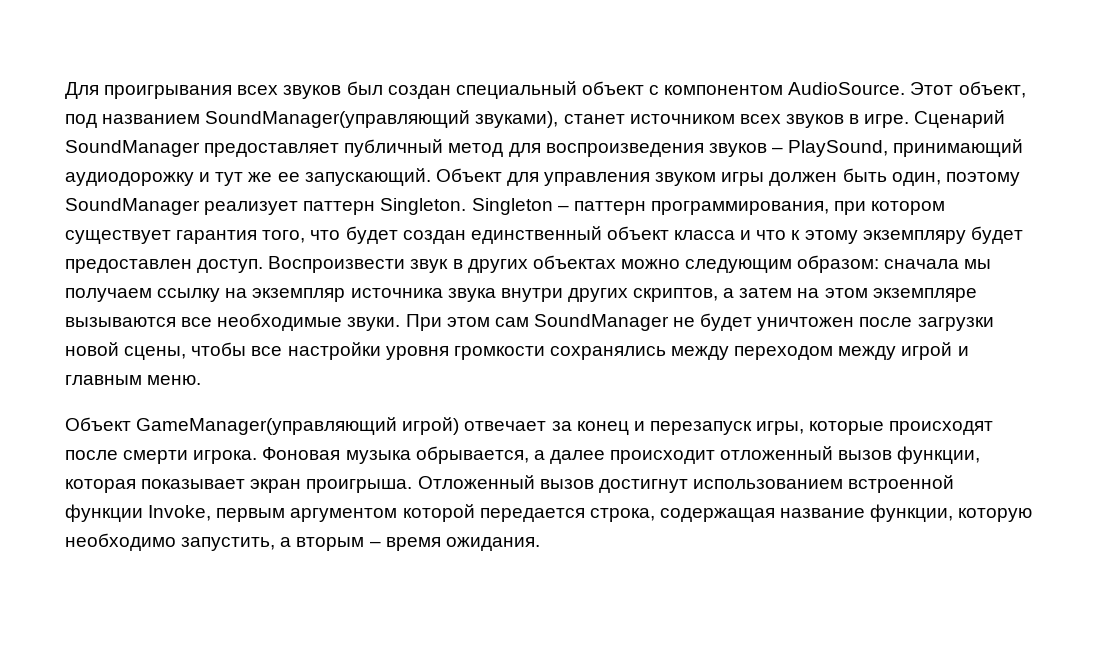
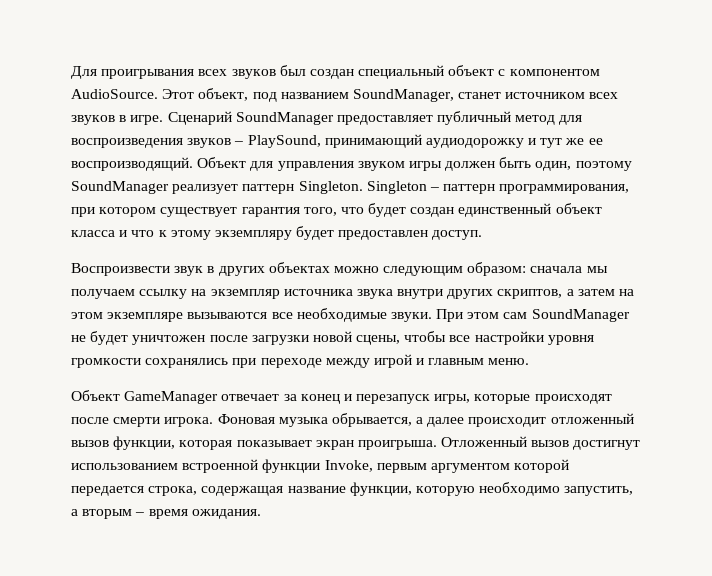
[205,110,559,128] SoundManager(управляющий звуками), -> [352,89,454,102] SoundManager,
[304,168,431,186] запускающий. -> [71,157,193,171] воспроизводящий.
(264, 266) none -> (483, 235) //
[671,346,834,360] между переходом -> [232,358,322,368] при переходе
[136,417,460,435] GameManager(управляющий игрой) -> [124,391,219,404] GameManager

